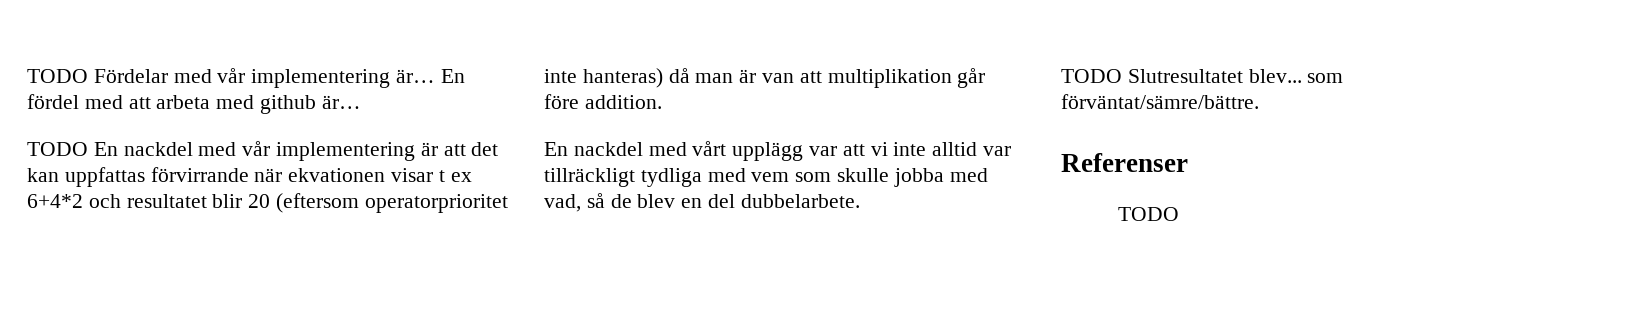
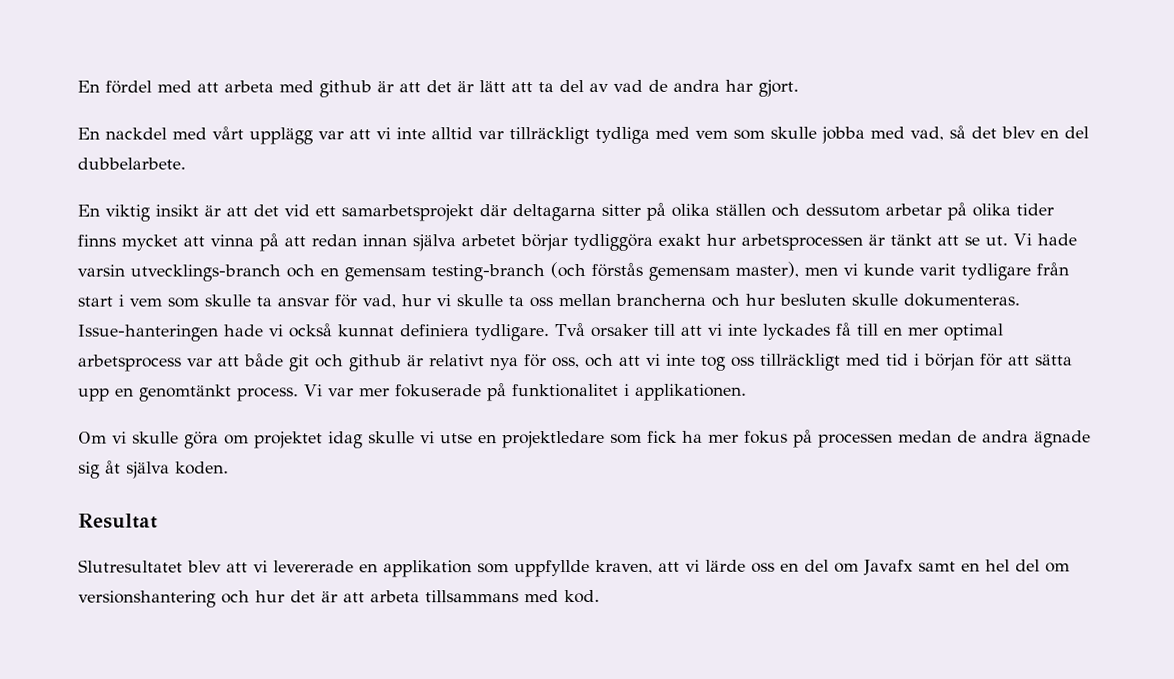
[27,68,436,88] TODO Fördelar med vår implementering är… -> (77, 86) none
[321,95,361,109] [27,141,499,161] [27,167,472,187] [27,193,508,213] [544,68,986,88] [544,94,662,109] är… // TODO En nackdel med vår implementering är att det kan uppfattas förvirrande när ekvationen visar t ex 6+4*2 och resultatet blir 20 (eftersom operatorprioritet inte hanteras) då man är van att multiplikation går före addition. -> [377,79,799,97] är att det är lätt att ta del av vad de andra har gjort.
[610,194,632,208] de -> [971,126,997,139] det
[1061,69,1344,83] [1061,94,1259,109] [1061,153,1188,172] [1118,207,1180,221] TODO Slutresultatet blev... som förväntat/sämre/bättre. // Referenser // TODO -> [77,202,1054,222] [77,233,1077,252] [77,261,1069,282] [77,293,1020,309] [77,322,1004,342] [78,353,1073,372] [78,383,747,402] [78,429,1091,449] [78,460,229,479] [78,513,158,529] [78,559,1070,578] [78,589,600,608] En viktig insikt är att det vid ett samarbetsprojekt där deltagarna sitter på olika ställen och dessutom arbetar på olika tider finns mycket att vinna på att redan innan själva arbetet börjar tydliggöra exakt hur arbetsprocessen är tänkt att se ut. Vi hade varsin utvecklings-branch och en gemensam testing-branch (och förstås gemensam master), men vi kunde varit tydligare från start i vem som skulle ta ansvar för vad, hur vi skulle ta oss mellan brancherna och hur besluten skulle dokumenteras. Issue-hanteringen hade vi också kunnat definiera tydligare. Två orsaker till att vi inte lyckades få till en mer optimal arbetsprocess var att både git och github är relativt nya för oss, och att vi inte tog oss tillräckligt med tid i början för att sätta upp en genomtänkt process. Vi var mer fokuserade på funktionalitet i applikationen. // Om vi skulle göra om projektet idag skulle vi utse en projektledare som fick ha mer fokus på processen medan de andra ägnade sig åt själva koden. // Resultat // Slutresultatet blev att vi levererade en applikation som uppfyllde kraven, att vi lärde oss en del om Javafx samt en hel del om versionshantering och hur det är att arbeta tillsammans med kod.

